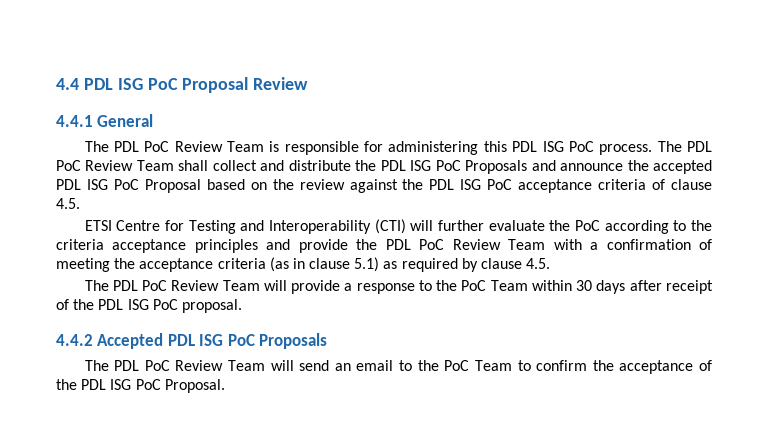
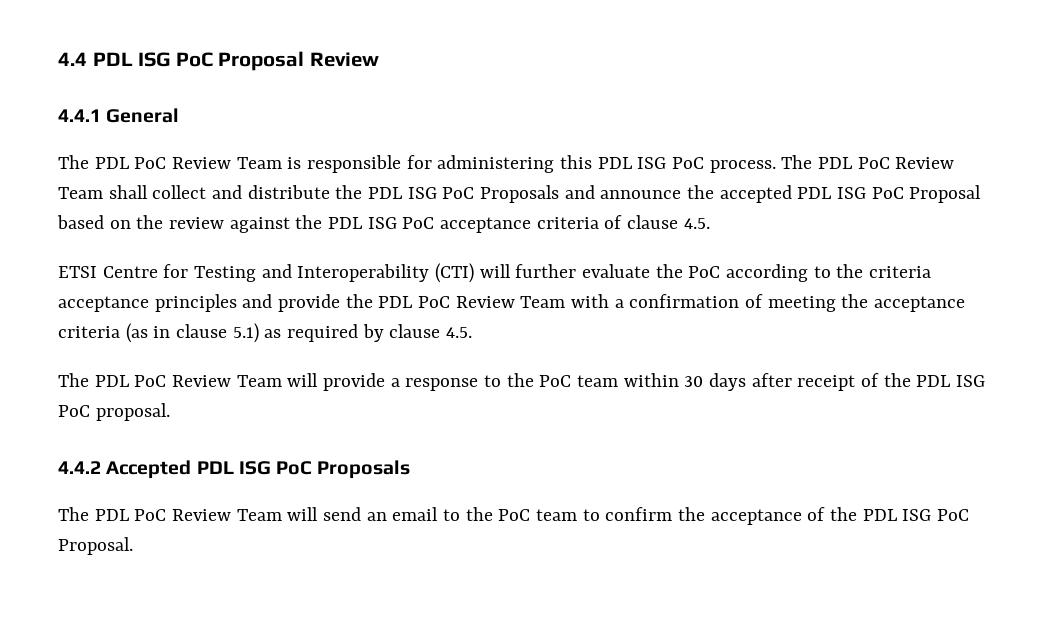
[490,280,528,291] Team -> [577,375,619,387] team
[474,360,512,371] Team -> [536,509,578,521] team

